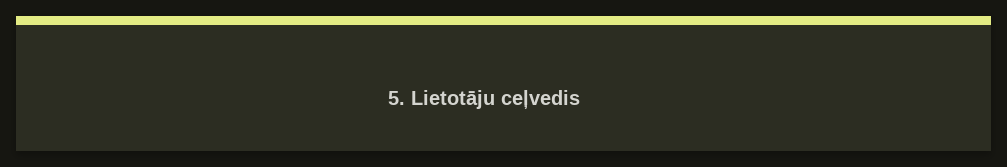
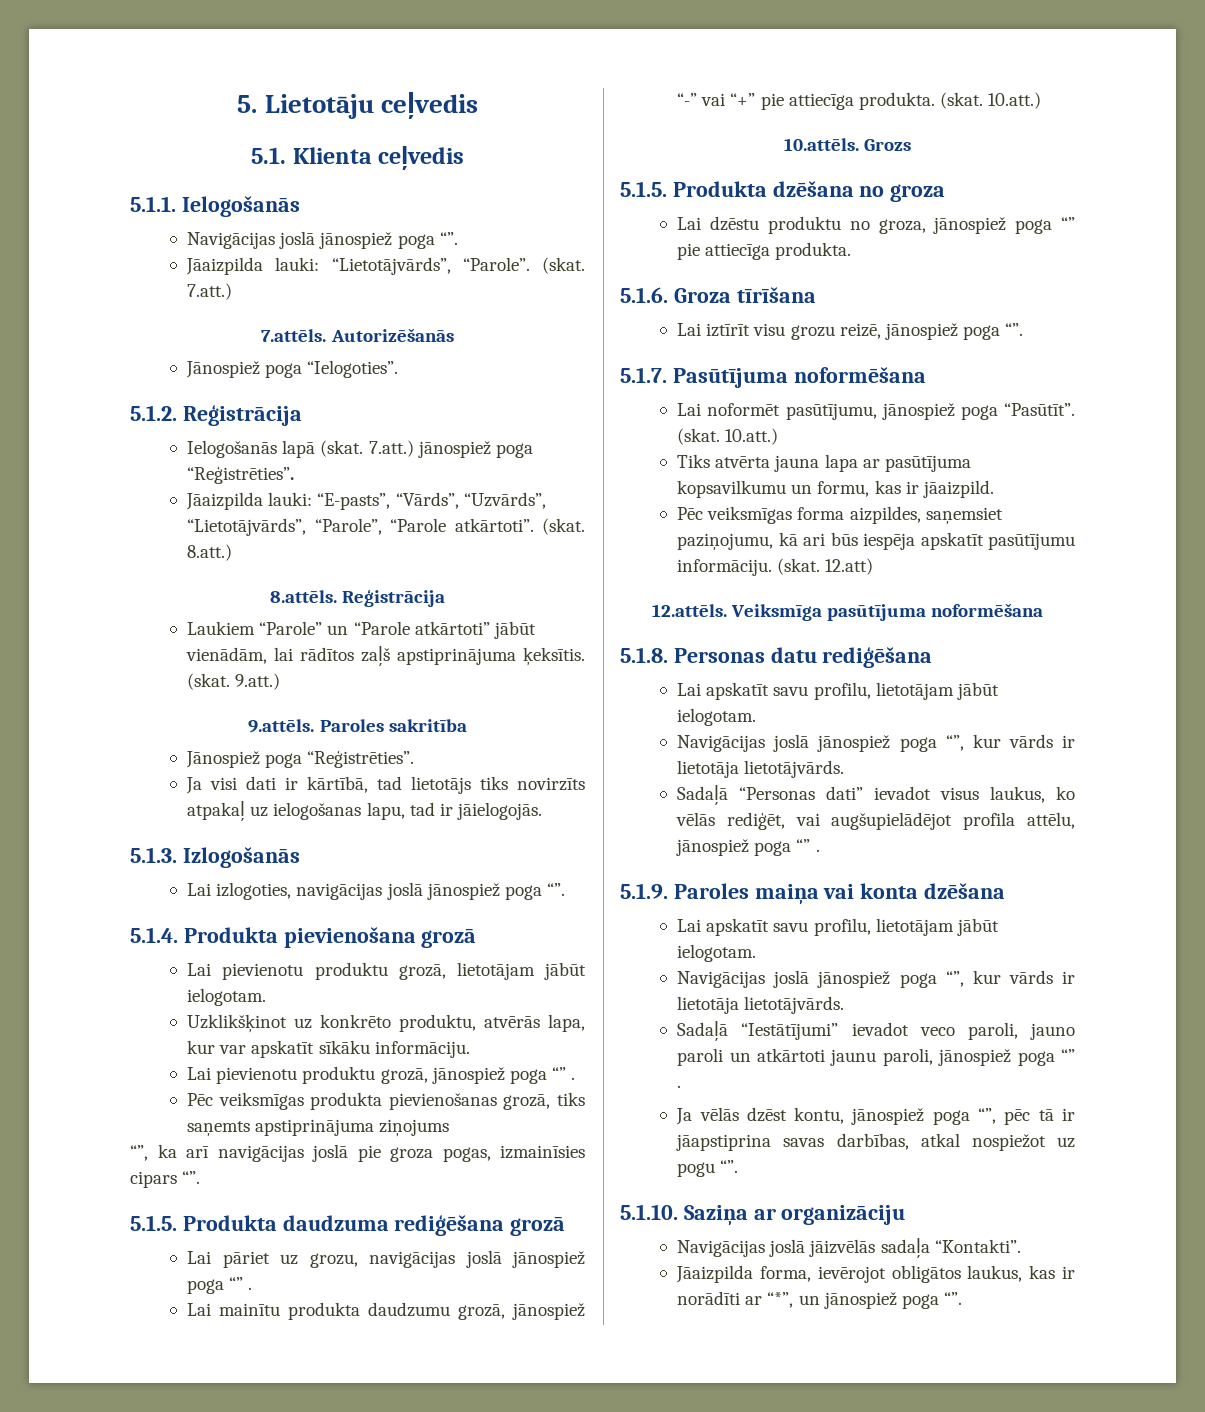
(580, 99) none -> [251,146,464,170] [130,196,300,217] [187,231,458,249] [186,257,585,275] [187,283,233,300] [261,328,454,342] [186,360,399,378] [130,405,302,426] [187,440,533,458] [187,466,295,484] [186,492,546,510] [187,518,585,536] [187,544,233,561] [269,589,446,607] [187,621,536,639] [186,646,585,666] [187,673,281,690] [248,719,467,733] [186,750,415,768] [186,776,585,794] [187,801,542,821] [130,847,300,868] [187,882,565,900] [130,927,477,948] [187,962,586,980] [187,988,267,1006] [187,1014,585,1033] [187,1040,470,1058] [187,1066,576,1084] [187,1092,586,1110] [187,1119,450,1137] [130,1144,585,1162] [130,1171,201,1188] [130,1215,566,1236] [187,1250,586,1268] [187,1277,253,1294] [187,1302,585,1320] [677,92,1042,110] [783,138,912,151] [620,181,946,202] [677,216,1075,234] [677,242,852,260] [620,287,816,303] [677,323,1024,340] [620,367,926,388] [677,403,1075,420] [677,428,779,445] [677,454,971,472] [677,480,994,498] [677,506,1003,525] [677,532,1075,551] [677,558,874,576] [651,603,1044,621] [620,647,933,668] [677,682,999,700] [677,708,757,726] [677,734,1075,752] [677,760,845,778] [677,785,1075,805] [676,812,1075,830] [676,839,820,856] [620,883,1006,905] [677,918,999,936] [677,944,757,962] [677,970,1075,988] [677,996,845,1014] [677,1021,1075,1041] [677,1048,1075,1066] [677,1085,682,1088] [676,1107,1075,1125] [676,1133,1075,1151] [677,1160,739,1177] [620,1204,906,1226] [677,1238,1021,1258] [676,1265,1075,1283] [677,1291,962,1309] // 5.1. Klienta ceļvedis // 5.1.1. Ielogošanās // Navigācijas joslā jānospiež poga “”. // Jāaizpilda lauki: “Lietotājvārds”, “Parole”. (skat. 7.att.) // 7.attēls. Autorizēšanās // Jānospiež poga “Ielogoties”. // 5.1.2. Reģistrācija // Ielogošanās lapā (skat. 7.att.) jānospiež poga “Reģistrēties”. // Jāaizpilda lauki: “E-pasts”, “Vārds”, “Uzvārds”, “Lietotājvārds”, “Parole”, “Parole atkārtoti”. (skat. 8.att.) // 8.attēls. Reģistrācija // Laukiem “Parole” un “Parole atkārtoti” jābūt vienādām, lai rādītos zaļš apstiprinājuma ķeksītis. (skat. 9.att.) // 9.attēls. Paroles sakritība // Jānospiež poga “Reģistrēties”. // Ja visi dati ir kārtībā, tad lietotājs tiks novirzīts atpakaļ uz ielogošanas lapu, tad ir jāielogojās. // 5.1.3. Izlogošanās // Lai izlogoties, navigācijas joslā jānospiež poga “”. // 5.1.4. Produkta pievienošana grozā // Lai pievienotu produktu grozā, lietotājam jābūt ielogotam. // Uzklikšķinot uz konkrēto produktu, atvērās lapa, kur var apskatīt sīkāku informāciju. // Lai pievienotu produktu grozā, jānospiež poga “” . // Pēc veiksmīgas produkta pievienošanas grozā, tiks saņemts apstiprinājuma ziņojums // “”, ka arī navigācijas joslā pie groza pogas, izmainīsies cipars “”. // 5.1.5. Produkta daudzuma rediģēšana grozā // Lai pāriet uz grozu, navigācijas joslā jānospiež poga “” . // Lai mainītu produkta daudzumu grozā, jānospiež “-” vai “+” pie attiecīga produkta. (skat. 10.att.) // 10.attēls. Grozs // 5.1.5. Produkta dzēšana no groza // Lai dzēstu produktu no groza, jānospiež poga “” pie attiecīga produkta. // 5.1.6. Groza tīrīšana // Lai iztīrīt visu grozu reizē, jānospiež poga “”. // 5.1.7. Pasūtījuma noformēšana // Lai noformēt pasūtījumu, jānospiež poga “Pasūtīt”. (skat. 10.att.) // Tiks atvērta jauna lapa ar pasūtījuma kopsavilkumu un formu, kas ir jāaizpild. // Pēc veiksmīgas forma aizpildes, saņemsiet paziņojumu, kā ari būs iespēja apskatīt pasūtījumu informāciju. (skat. 12.att) // 12.attēls. Veiksmīga pasūtījuma noformēšana // 5.1.8. Personas datu rediģēšana // Lai apskatīt savu profilu, lietotājam jābūt ielogotam. // Navigācijas joslā jānospiež poga “”, kur vārds ir lietotāja lietotājvārds. // Sadaļā “Personas dati” ievadot visus laukus, ko vēlās rediģēt, vai augšupielādējot profila attēlu, jānospiež poga “” . // 5.1.9. Paroles maiņa vai konta dzēšana // Lai apskatīt savu profilu, lietotājam jābūt ielogotam. // Navigācijas joslā jānospiež poga “”, kur vārds ir lietotāja lietotājvārds. // Sadaļā “Iestātījumi” ievadot veco paroli, jauno paroli un atkārtoti jaunu paroli, jānospiež poga “” . // Ja vēlās dzēst kontu, jānospiež poga “”, pēc tā ir jāapstiprina savas darbības, atkal nospiežot uz pogu “”. // 5.1.10. Saziņa ar organizāciju // Navigācijas joslā jāizvēlās sadaļa “Kontakti”. // Jāaizpilda forma, ievērojot obligātos laukus, kas ir norādīti ar “*”, un jānospiež poga “”.

